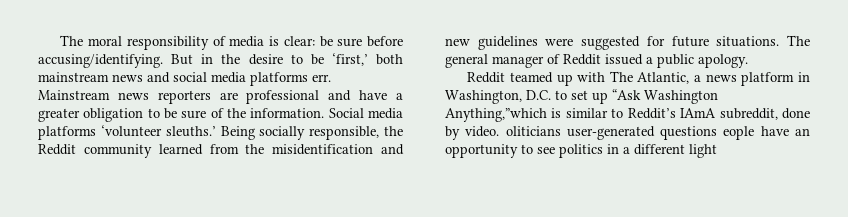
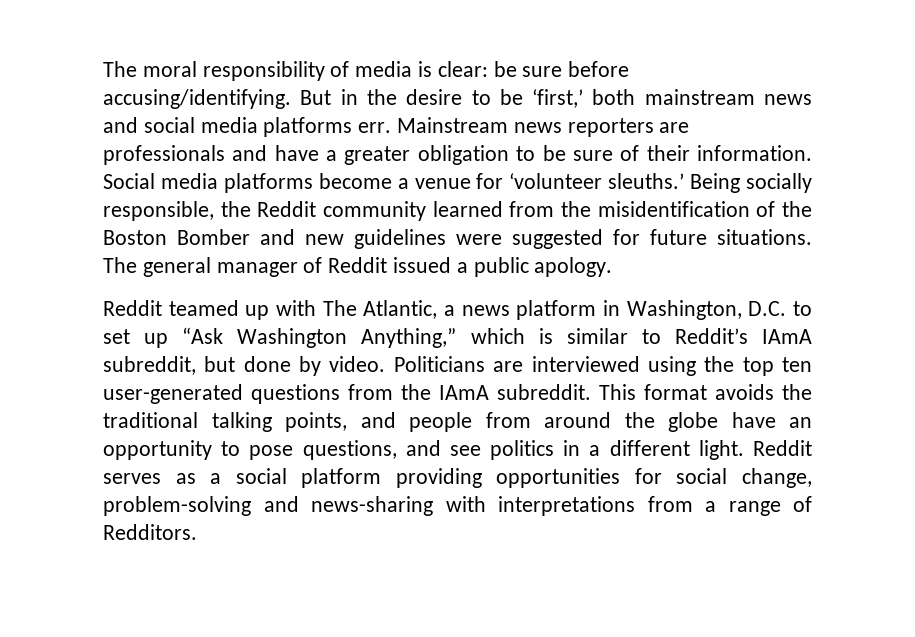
[246,90,320,104] professional -> [103,145,225,165] professionals
[227,108,247,118] the -> [646,145,690,161] their
(96, 133) none -> [318,173,504,189] become a venue for
(374, 149) none -> [756,201,812,217] [103,229,250,245] of the Boston Bomber
[445,108,547,122] Anything,”which -> [361,328,525,348] Anything,” which
(778, 114) none -> [204,356,236,372] but
[505,126,755,140] oliticians user-generated questions eople -> [393,356,813,376] [103,384,812,404] [103,412,718,432] Politicians are interviewed using the top ten user-generated questions from the IAmA subreddit. This format avoids the traditional talking points, and people from around the globe
(533, 149) none -> [249,440,441,460] pose questions, and
[689,144,717,158] light -> [698,440,812,460] [103,468,812,488] [103,496,812,516] [103,524,197,540] light. Reddit serves as a social platform providing opportunities for social change, problem-solving and news-sharing with interpretations from a range of Redditors.

